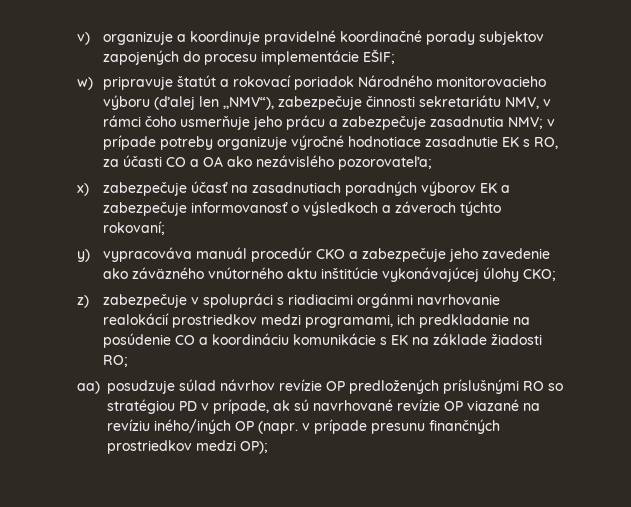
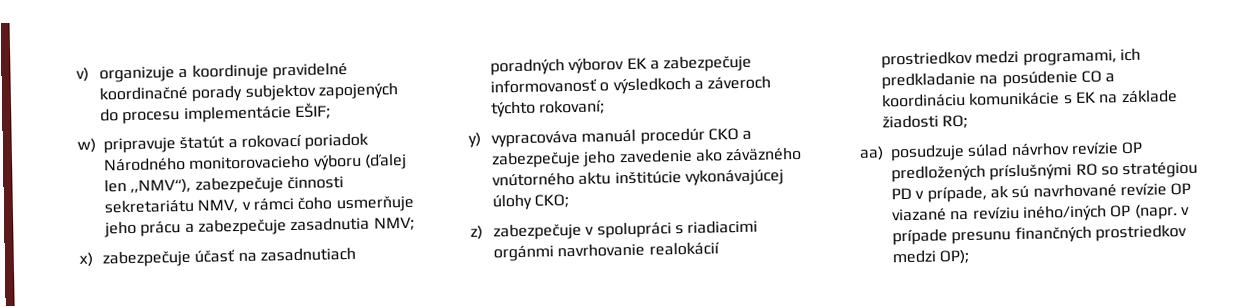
[547,119,556,127] [103,135,559,150] [103,155,433,170] v prípade potreby organizuje výročné hodnotiace zasadnutie EK s RO, za účasti CO a OA ako nezávislého pozorovateľa; -> (415, 223) none

